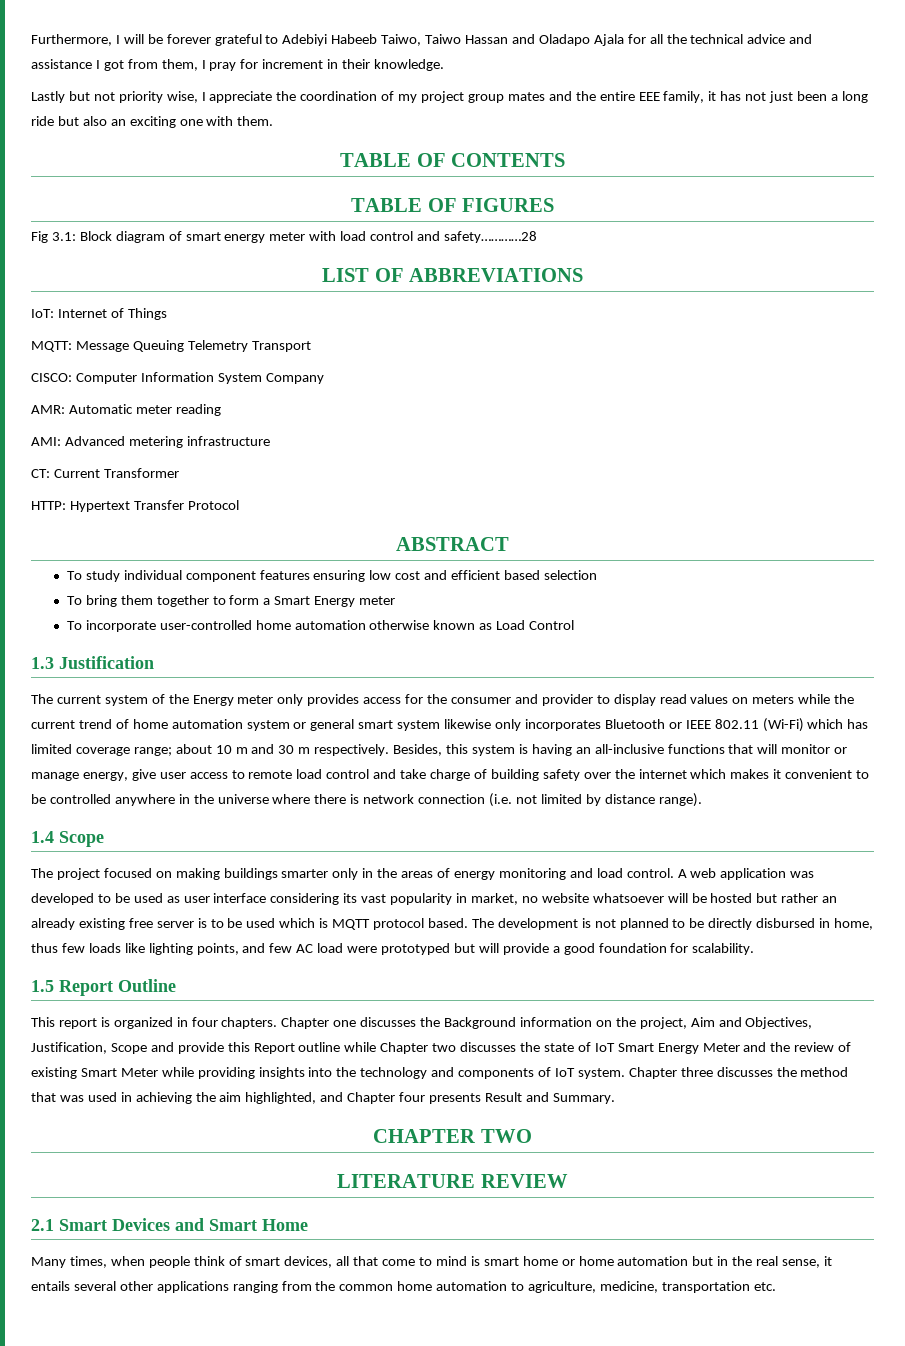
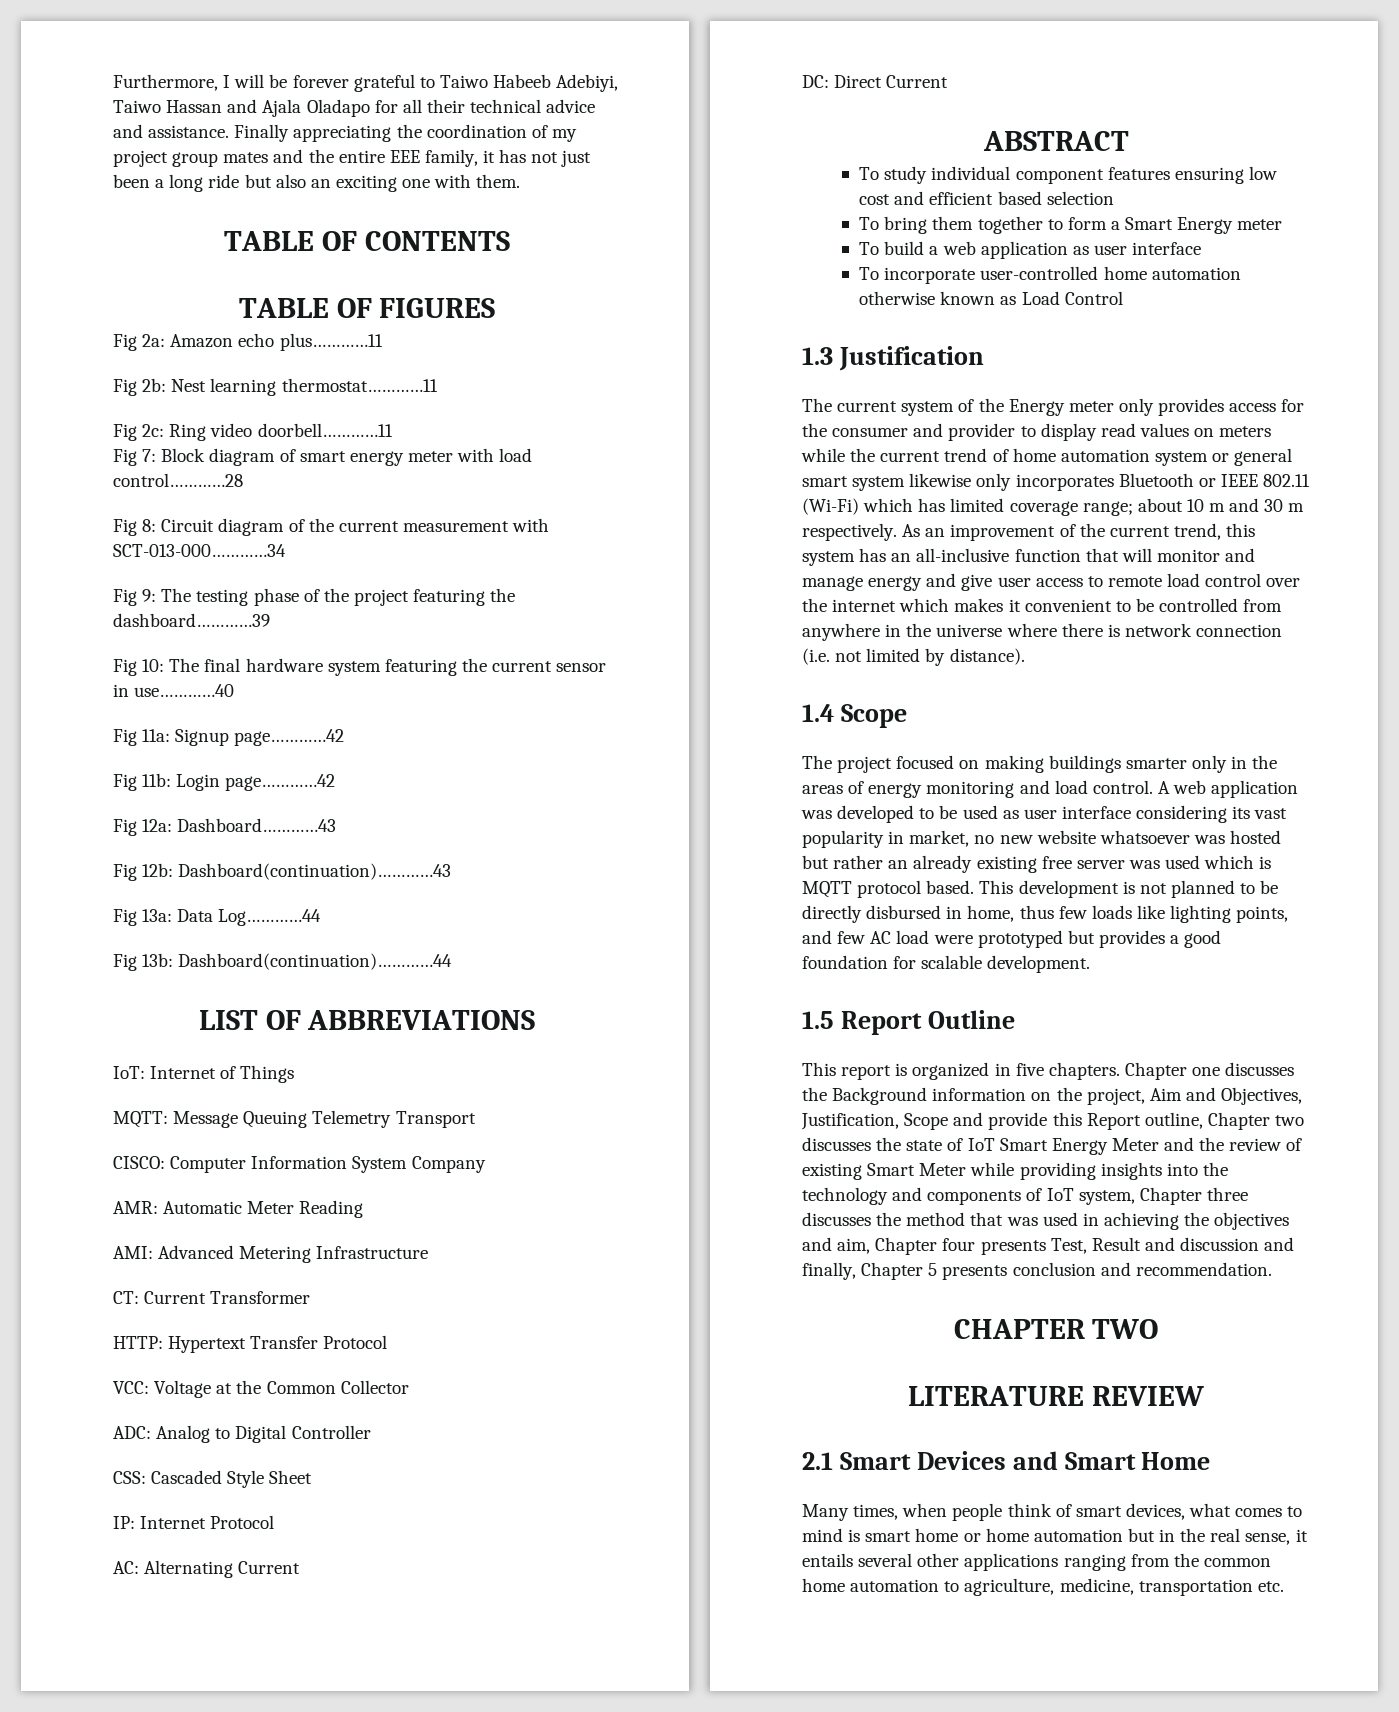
[282,34,422,46] Adebiyi Habeeb Taiwo, -> [439,74,619,92] Taiwo Habeeb Adebiyi,
[538,34,624,46] Oladapo Ajala -> [262,99,370,117] Ajala Oladapo
[666,34,687,44] the -> [426,99,465,113] their
[31,59,445,71] [31,91,273,103] assistance I got from them, I pray for increment in their knowledge. // Lastly but not priority wise, I appreciate -> [148,124,392,142] assistance. Finally appreciating
[51,232,76,241] 3.1: -> [142,333,383,351] [113,378,438,396] [113,423,393,441] [113,449,157,466] 2a: Amazon echo plus…………11 // Fig 2b: Nest learning thermostat…………11 // Fig 2c: Ring video doorbell…………11 // Fig 7:
[370,231,537,243] control and safety…………28 -> [113,473,243,487] [113,518,550,536] [113,544,286,557] [113,588,516,606] [113,613,270,627] [113,658,607,676] [113,684,235,697] [113,729,345,746] [113,773,336,791] [113,818,337,836] [113,863,452,881] [113,909,322,926] [113,953,453,971] control…………28 // Fig 8: Circuit diagram of the current measurement with SCT-013-000…………34 // Fig 9: The testing phase of the project featuring the dashboard…………39 // Fig 10: The final hardware system featuring the current sensor in use…………40 // Fig 11a: Signup page…………42 // Fig 11b: Login page…………42 // Fig 12a: Dashboard…………43 // Fig 12b: Dashboard(continuation)…………43 // Fig 13a: Data Log…………44 // Fig 13b: Dashboard(continuation)…………44
[135,404,221,416] meter reading -> [247,1200,364,1218] Meter Reading
[128,436,270,448] metering infrastructure -> [239,1246,429,1263] Metering Infrastructure
(239, 505) none -> [113,1380,409,1398] [113,1425,371,1443] [113,1470,313,1488] [113,1515,275,1529] [113,1560,301,1578] [802,75,949,88] // VCC: Voltage at the Common Collector // ADC: Analog to Digital Controller // CSS: Cascaded Style Sheet // IP: Internet Protocol // AC: Alternating Current // DC: Direct Current
(396, 600) none -> [859,241,1202,259] // To build a web application as user interface
[393,744,572,756] Besides, this system is having -> [902,523,1256,541] [802,548,887,566] As an improvement of the current trend, this system has
[667,744,725,754] functions -> [1014,549,1081,562] function
[834,747,848,754] [31,772,128,781] or manage energy, -> [1225,548,1256,562] [802,573,957,591] and manage energy and
[373,769,580,781] and take charge of building safety -> (1262, 580) none
(111, 799) none -> [1243,599,1283,612] from
[604,793,702,807] distance range). -> [949,648,1025,665] distance).
(538, 899) none -> [999,835,1033,844] new
[667,893,707,903] will be -> [1193,835,1225,844] was
[197,918,243,928] is to be -> [1128,860,1160,869] was
[471,918,494,928] The -> [979,880,1014,894] This
[478,943,549,955] will provide -> [1098,930,1165,948] provides
[692,943,755,955] scalability. -> [921,955,1091,973] scalable development.
[191,1017,218,1027] four -> [1015,1063,1044,1076] five
[298,1042,377,1052] outline while -> [1144,1112,1203,1129] outline,
[577,1068,625,1079] system. -> [1078,1190,1135,1205] system,
[219,1092,344,1104] aim highlighted, and -> [1214,1212,1290,1230] [802,1237,871,1254] objectives and aim,
(482, 1098) none -> [1050,1238,1087,1254] Test,
[552,1093,615,1104] Summary. -> [1180,1237,1295,1251] [802,1262,1272,1280] discussion and finally, Chapter 5 presents conclusion and recommendation.
[336,1256,416,1266] all that come -> [1189,1503,1283,1517] what comes

